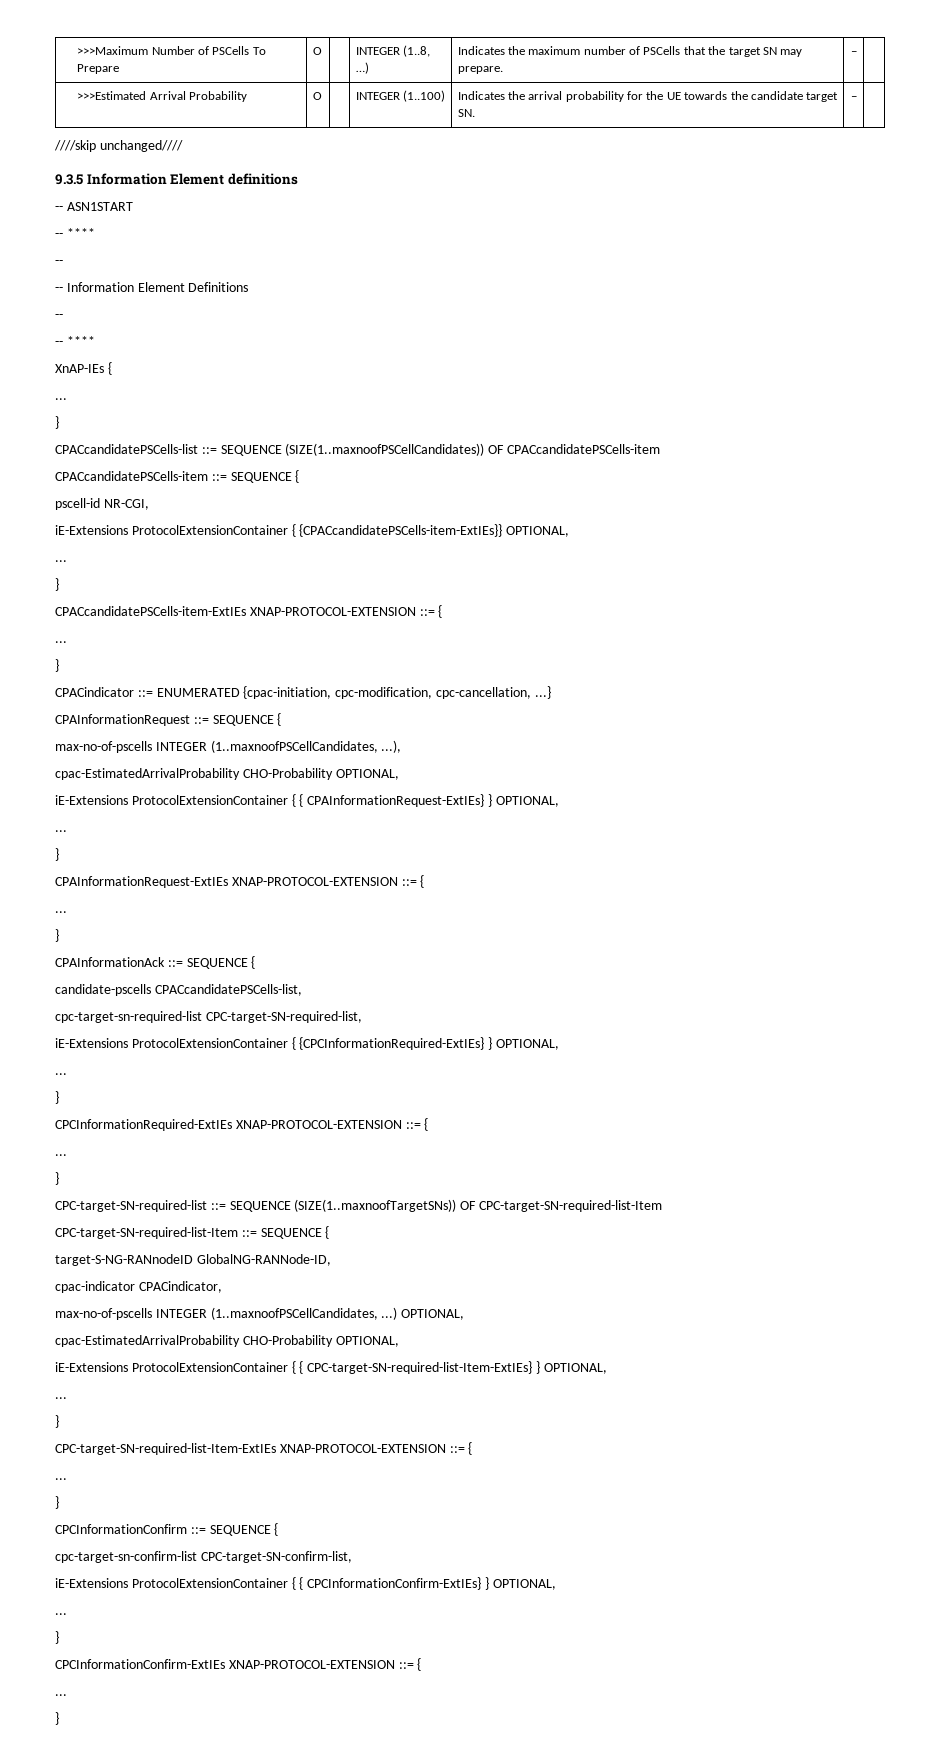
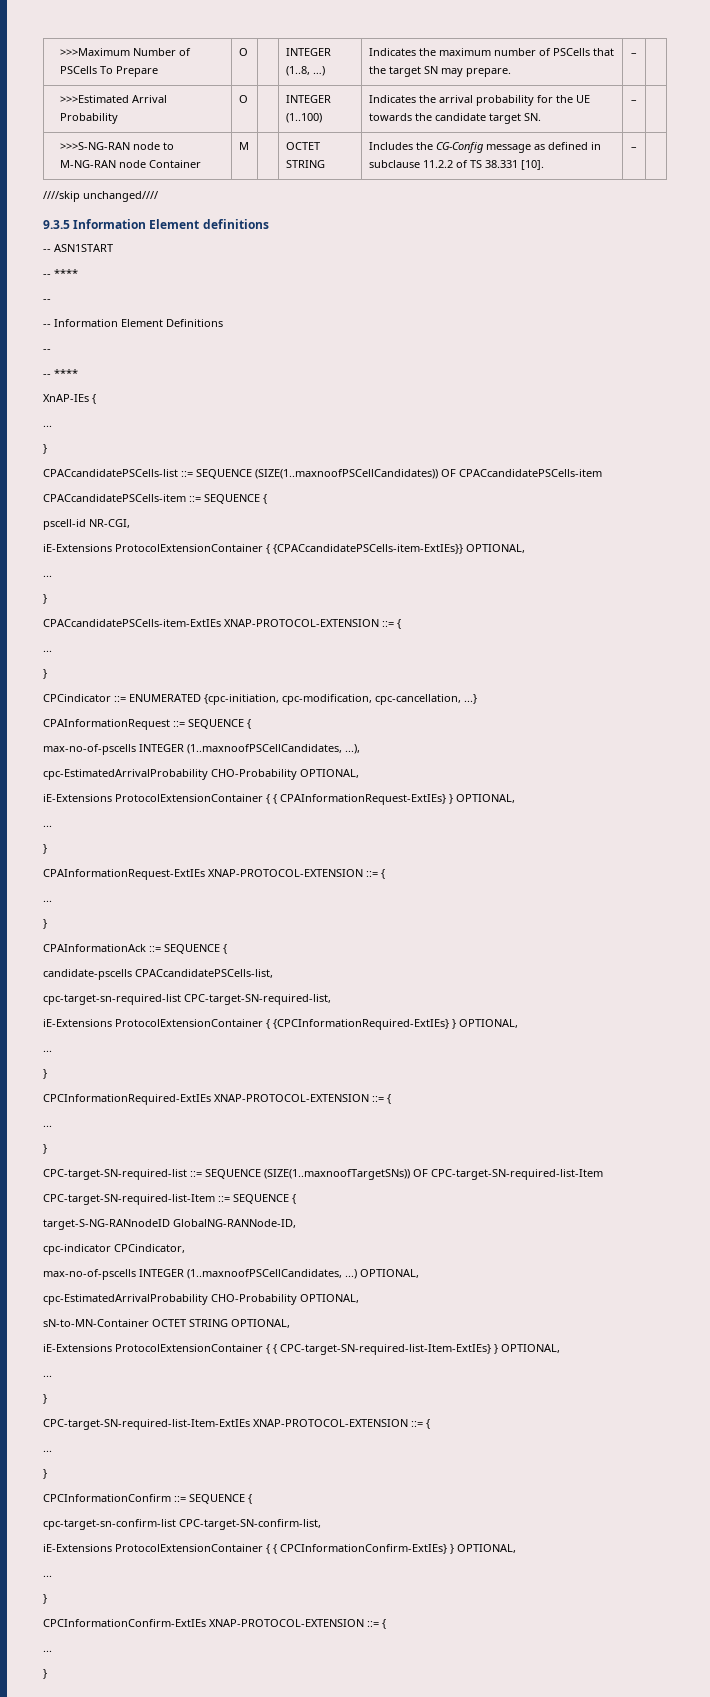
(857, 98) none -> [60,142,175,150] [60,160,202,168] [238,142,249,150] [285,142,320,150] [285,160,325,168] [368,142,601,153] [368,160,544,170] [631,147,637,150] // >>>S-NG-RAN node to M-NG-RAN node Container | M | | OCTET STRING | Includes the CG-Config message as defined in subclause 11.2.2 of TS 38.331 [10]. | – |
[55,687,134,697] CPACindicator -> [43,694,111,702] CPCindicator
[243,686,332,699] {cpac-initiation, -> [204,694,279,705] {cpc-initiation,
[55,768,240,780] cpac-EstimatedArrivalProbability -> [43,769,208,780] cpc-EstimatedArrivalProbability
[55,1281,222,1293] cpac-indicator CPACindicator, -> [43,1244,185,1255] cpc-indicator CPCindicator,
[55,1335,399,1347] cpac-EstimatedArrivalProbability CHO-Probability OPTIONAL, -> [43,1294,359,1305] [43,1319,290,1328] cpc-EstimatedArrivalProbability CHO-Probability OPTIONAL, // sN-to-MN-Container OCTET STRING OPTIONAL,

